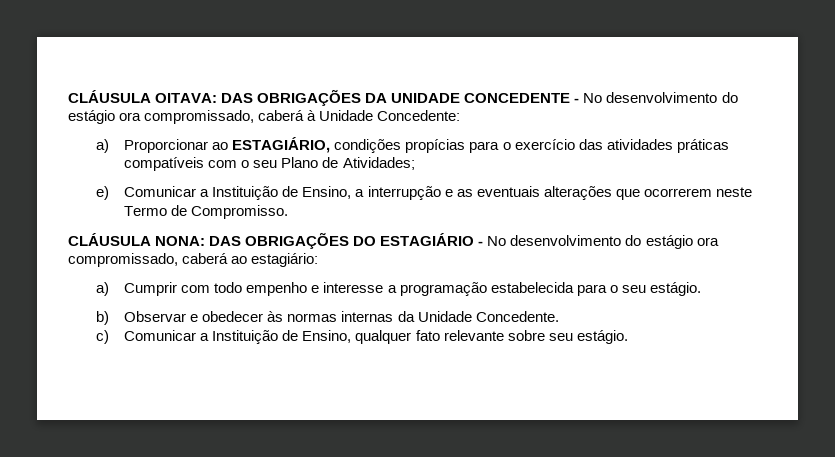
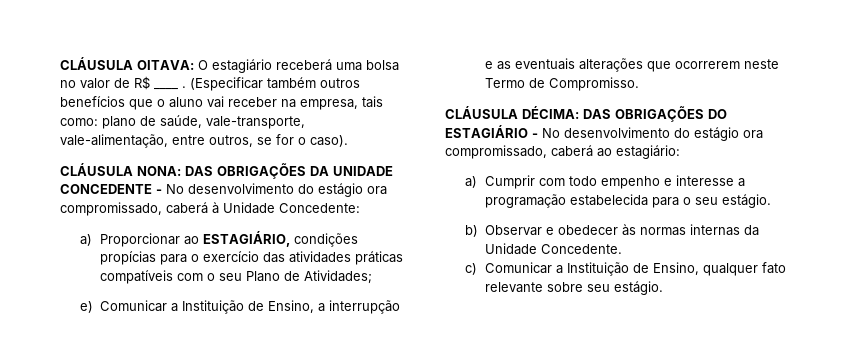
(218, 98) none -> [198,59,399,73] [60,76,178,90] [182,77,360,91] [60,96,383,110] [60,115,305,129] [60,134,348,148] [60,163,181,176] O estagiário receberá uma bolsa no valor de R$ ____ . (Especificar também outros benefícios que o aluno vai receber na empresa, tais como: plano de saúde, vale-transporte, vale-alimentação, entre outros, se for o caso). // CLÁUSULA NONA:
[155,236,206,246] NONA: -> [522,106,579,119] DÉCIMA:

